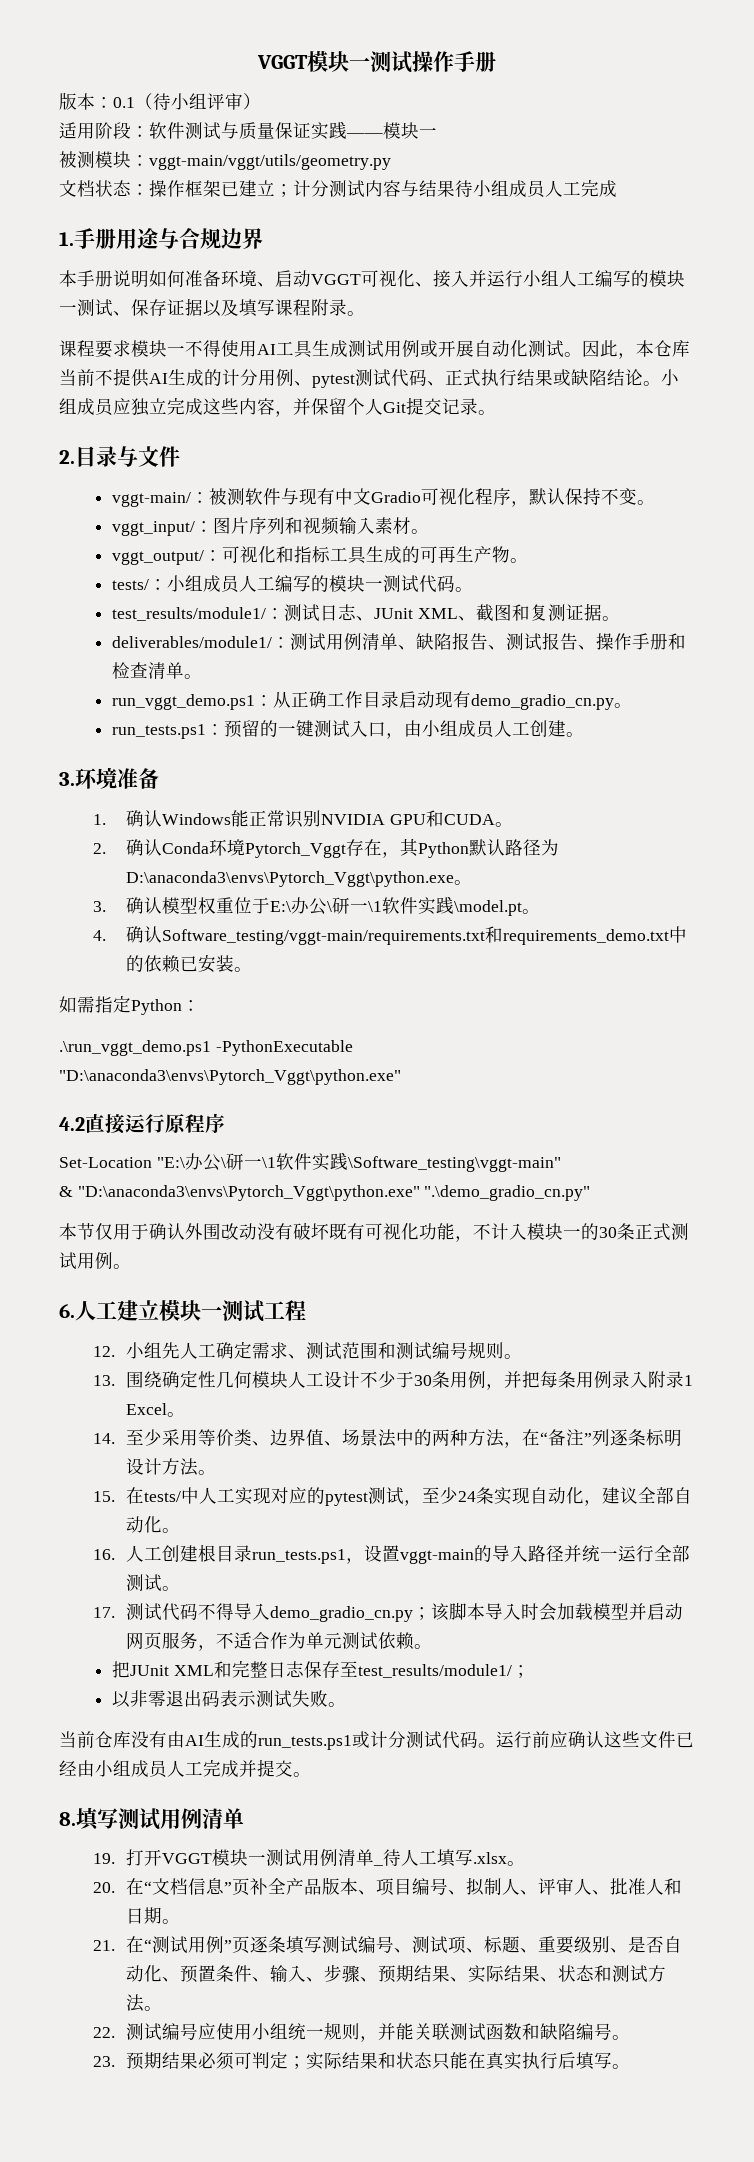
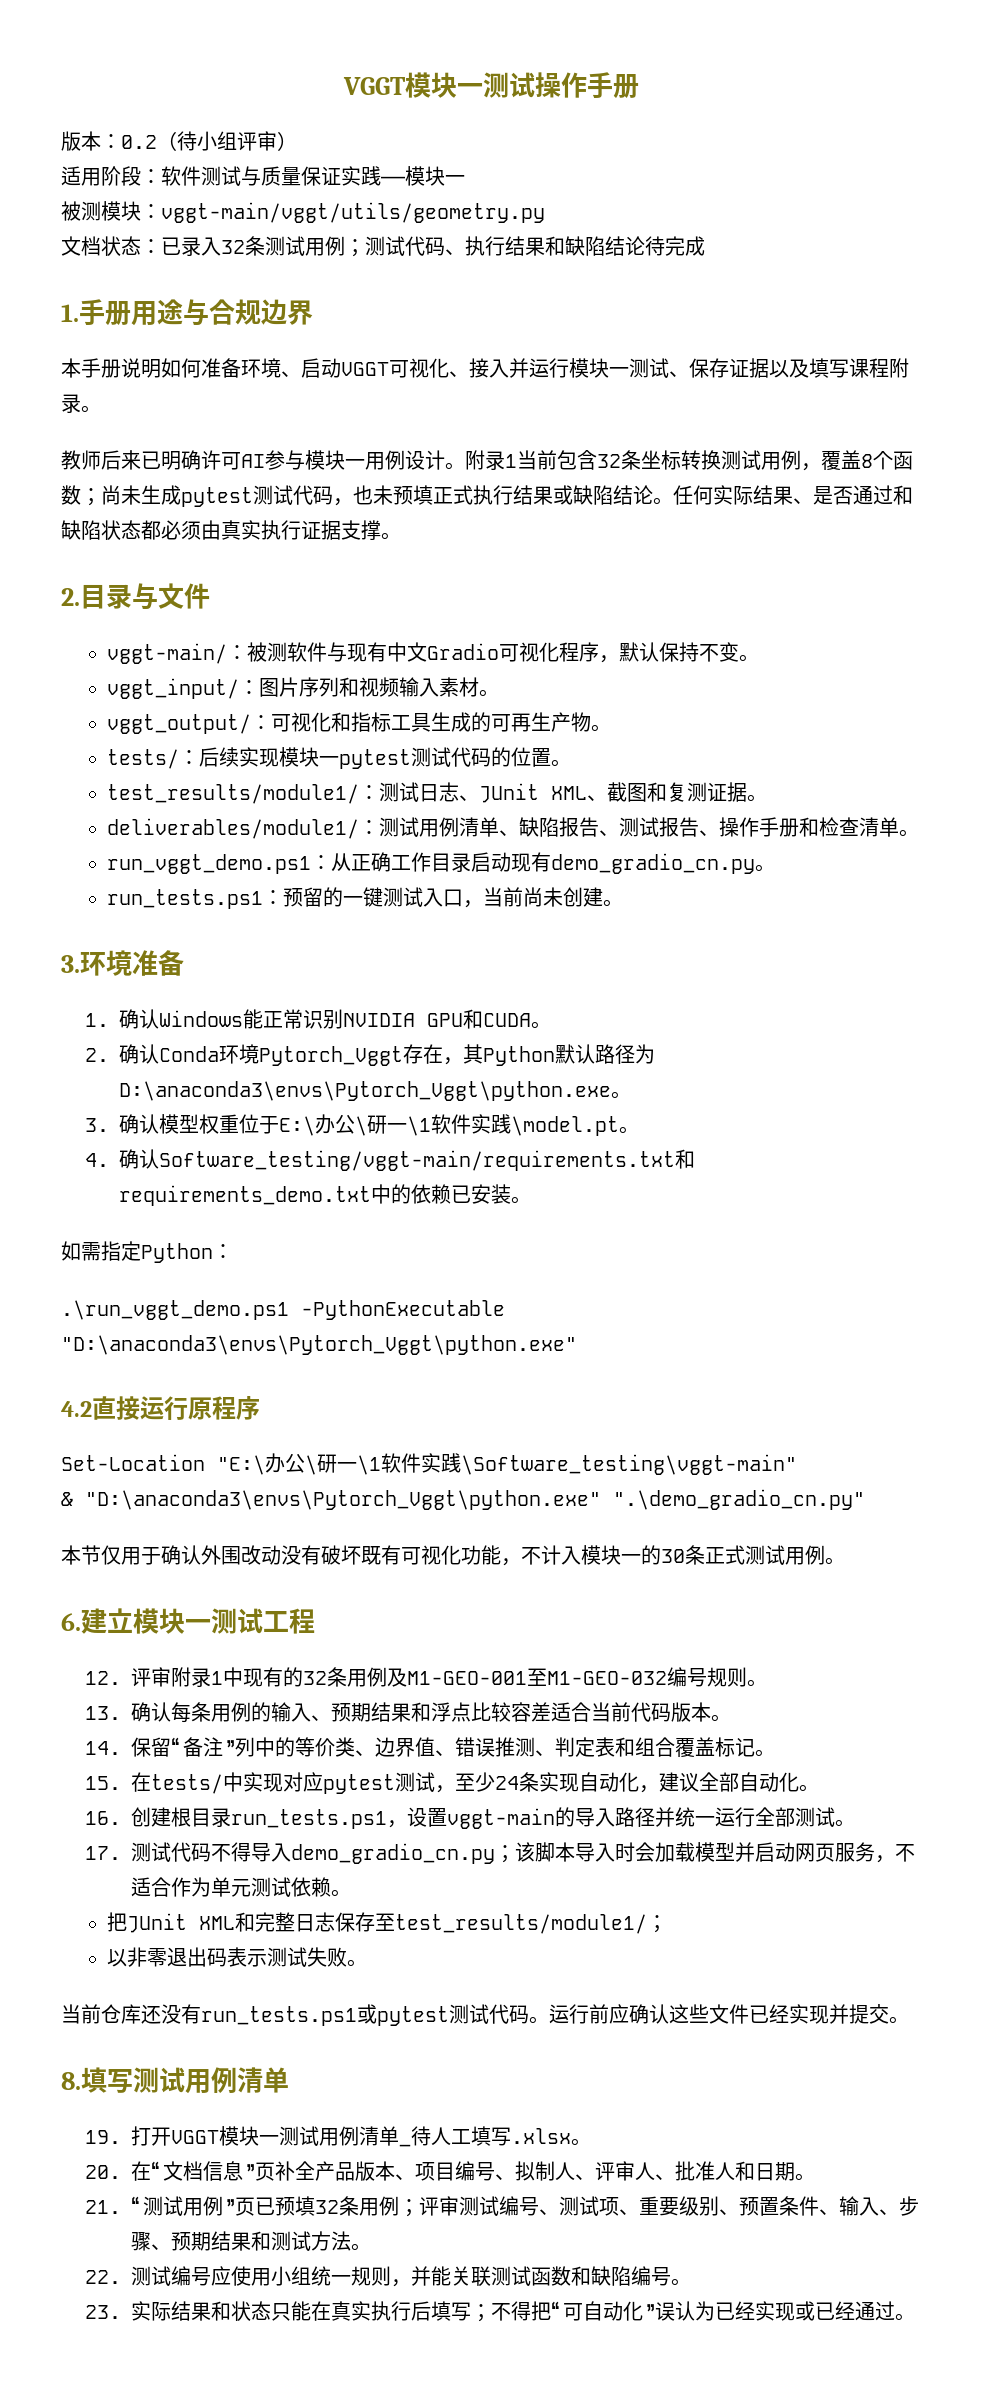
[113,97,135,108] 0.1 -> [121,135,157,149] 0.2
[149,180,581,198] 操作框架已建立；计分测试内容与结果待小组成员人工 -> [161,236,665,257] 已录入32条测试用例；测试代码、执行结果和缺陷结论待
[523,270,649,287] 小组人工编写的 -> (569, 368) none
[59,340,690,359] [59,368,445,388] 课程要求模块一不得使用AI工具生成测试用例或开展自动化测试。因此，本仓库当前不提供AI生成的计分用例、pytest测试代码、 -> [61,450,913,471] [61,485,433,507] 教师后来已明确许可AI参与模块一用例设计。附录1当前包含32条坐标转换测试用例，覆盖8个函数；尚未生成pytest测试代码，也未预填
[661,369,679,386] [59,397,478,417] 小组成员应独立完成这些内容，并保留个人Git提交记录 -> [673,485,913,505] [61,520,381,540] 任何实际结果、是否通过和缺陷状态都必须由真实执行证据支撑
[166,575,455,593] 小组成员人工编写的模块一测试代码 -> [199,747,552,769] 后续实现模块一pytest测试代码的位置
[403,720,530,738] 由小组成员人工 -> [483,887,564,907] 当前尚未
[75,1301,117,1321] 人工 -> (81, 1622) none
[126,1341,523,1360] [92,1370,694,1390] [126,1403,186,1417] [92,1429,683,1448] [126,1458,199,1476] 小组先人工确定需求、测试范围和测试编号规则。 // 13.围绕确定性几何模块人工设计不少于30条用例，并把每条用例录入附录1 Excel。 // 14.至少采用等价类、边界值、场景法中的两种方法，在“备注”列逐条标明设计方法 -> [131,1667,768,1687] [85,1702,732,1723] [85,1737,756,1757] 评审附录1中现有的32条用例及M1-GEO-001至M1-GEO-032编号规则。 // 13.确认每条用例的输入、预期结果和浮点比较容差适合当前代码版本。 // 14.保留“备注”列中的等价类、边界值、错误推测、判定表和组合覆盖标记
[199,1487,236,1504] 人工 -> (244, 1782) none
[307,1487,326,1504] 的 -> (324, 1782) none
[126,1545,163,1562] 人工 -> (122, 1818) none
[131,1731,406,1750] 没有由AI生成的run_tests.ps1或计分 -> [141,2004,449,2026] 还没有run_tests.ps1或pytest
[77,1759,239,1778] 由小组成员人工完成 -> [789,2004,829,2024] 实现
[126,1936,145,1953] 在 -> (122, 2207) none
[250,1936,323,1954] 逐条填写 -> [255,2196,460,2217] 已预填32条用例；评审
[484,1936,539,1953] 标题、 -> (640, 2212) none
[628,1936,683,1953] [126,1965,181,1982] 是否自动化、 -> (740, 2212) none
[450,1965,595,1983] 、实际结果、状态 -> (252, 2241) none
[126,2051,307,2070] 预期结果必须可判定； -> (122, 2312) none
(613, 2060) none -> [471,2301,896,2322] ；不得把“可自动化”误认为已经实现或已经通过

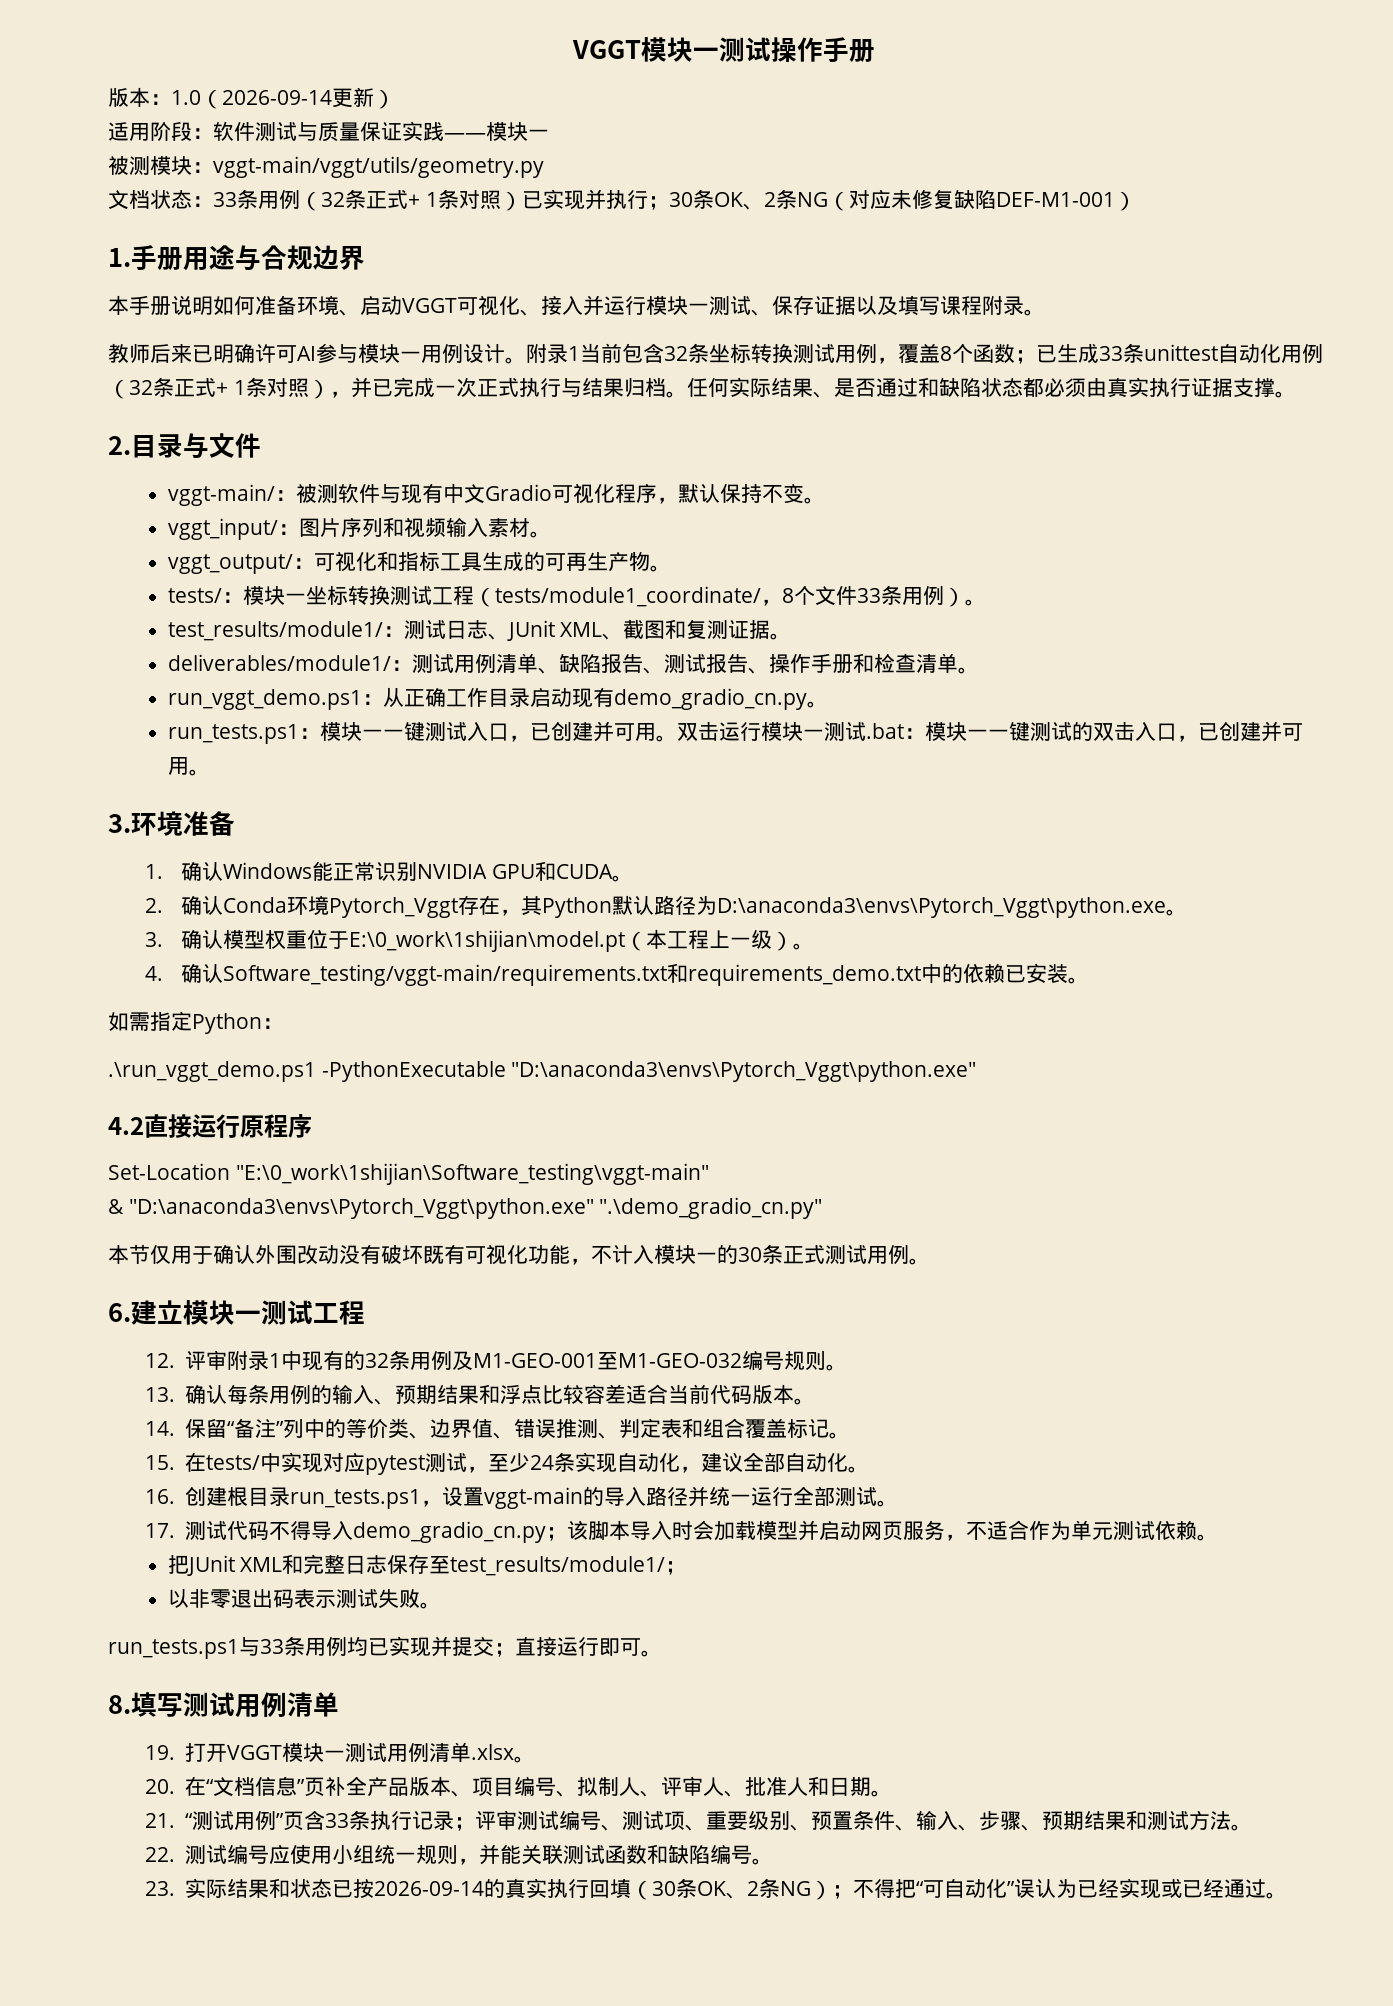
[121,131,277,151] 0.2（待小组评审 -> [171,87,374,109] 1.0（2026-09-14更新
[161,236,705,257] 已录入32条测试用例；测试代码、执行结果和缺陷结论待完成 -> [213,189,1136,211] 33条用例（32条正式+ 1条对照）已实现并执行；30条OK、2条NG（对应未修复缺陷DEF-M1-001）
[101,485,653,507] 尚未生成pytest测试代码，也未预填正式执行结果或缺陷结论 -> [1036,343,1323,364] [108,377,666,399] 已生成33条unittest自动化用例（32条正式+ 1条对照），并已完成一次正式执行与结果归档
[199,747,552,769] 后续实现模块一pytest测试代码的位置 -> [242,585,965,607] 模块一坐标转换测试工程（tests/module1_coordinate/，8个文件33条用例）
[283,887,344,907] 预留的 -> [319,722,383,741] 模块一
[483,887,604,907] 当前尚未创建 -> [529,721,1303,742] [167,757,189,775] 已创建并可用。双击运行模块一测试.bat：模块一一键测试的双击入口，已创建并可用
[279,1114,620,1136] E:\办公\研一\1软件实践\model.pt -> [349,929,794,952] E:\0_work\1shijian\model.pt（本工程上一级）
[217,1453,797,1475] "E:\办公\研一\1软件实践\Software_testing\vggt-main" -> [235,1163,709,1185] "E:\0_work\1shijian\Software_testing\vggt-main"
[61,2004,889,2026] 当前仓库还没有run_tests.ps1或pytest测试代码。运行前应确认这些文件已经实现并提交 -> [108,1636,641,1659] run_tests.ps1与33条用例均已实现并提交；直接运行即可
[399,2126,512,2147] _待人工填写 -> (472, 1752) none
[255,2196,400,2216] 已预填32条用例 -> [304,1810,455,1830] 含33条执行记录
[271,2301,472,2321] 只能在真实执行后填写 -> [332,1878,833,1900] 已按2026-09-14的真实执行回填（30条OK、2条NG）

